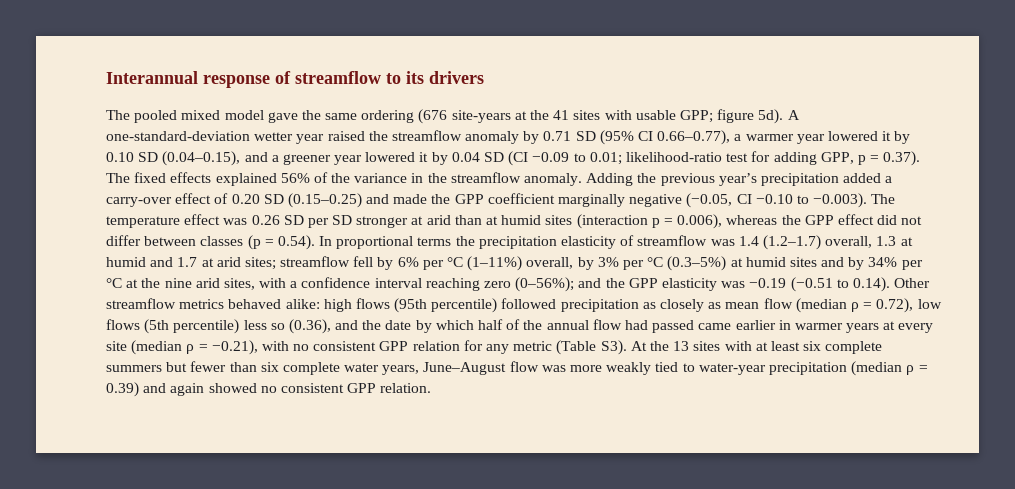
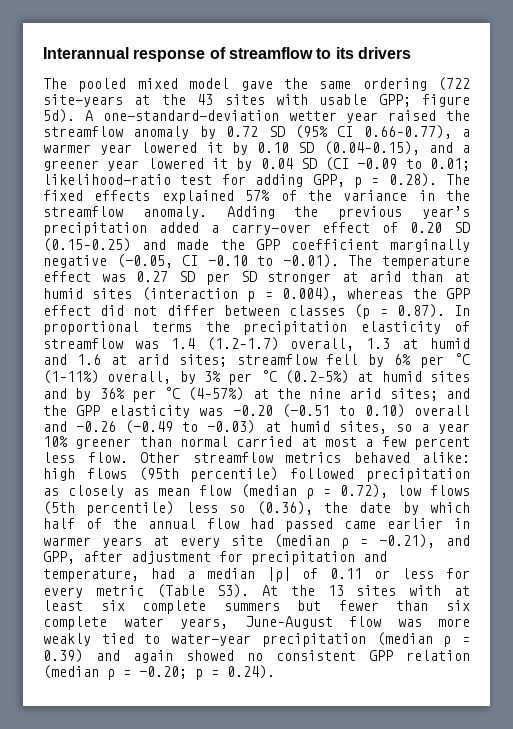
[418,109,448,124] (676 -> [438,77,470,91] (722
[553,110,570,120] 41 -> [197,94,214,105] 43
[543,131,572,141] 0.71 -> [226,126,259,137] 0.72
[883,151,921,166] 0.37). -> [388,173,437,187] 0.28).
[280,173,310,183] 56% -> [245,190,271,201] 57%
[813,193,868,208] −0.003). -> [282,254,339,268] −0.01).
[251,215,280,225] 0.26 -> [136,271,169,282] 0.27
[677,214,723,229] 0.006), -> [281,287,338,301] 0.004),
[277,235,315,250] 0.54). -> [396,304,445,318] 0.87).
[177,257,198,267] 1.7 -> [76,354,101,365] 1.6
[667,256,727,271] (0.3–5%) -> [285,370,349,384] (0.2–5%)
[868,257,923,270] [106,278,122,288] 34% per °C -> [99,387,245,402] 36% per °C (4–57%)
[223,277,575,292] sites, with a confidence interval reaching zero (0–56%); -> [389,388,438,401] sites;
[749,278,787,288] −0.19 -> [232,405,273,416] −0.20
[852,277,890,292] 0.14). -> [364,404,470,418] [43,420,471,434] [43,436,470,450] [43,452,128,463] 0.10) overall and −0.26 (−0.49 to −0.03) at humid sites, so a year 10% greener than normal carried at most a few percent less flow.
[335,320,359,330] and -> (313, 508) none
[261,340,510,354] with no consistent GPP relation for any -> [446,535,470,546] [43,551,387,565] [43,567,471,582] [43,587,83,598] and GPP, after adjustment for precipitation and temperature, had a median |ρ| of 0.11 or less for every
[380,383,432,393] relation. -> [406,650,470,661] [43,665,275,680] relation (median ρ = −0.20; p = 0.24).

